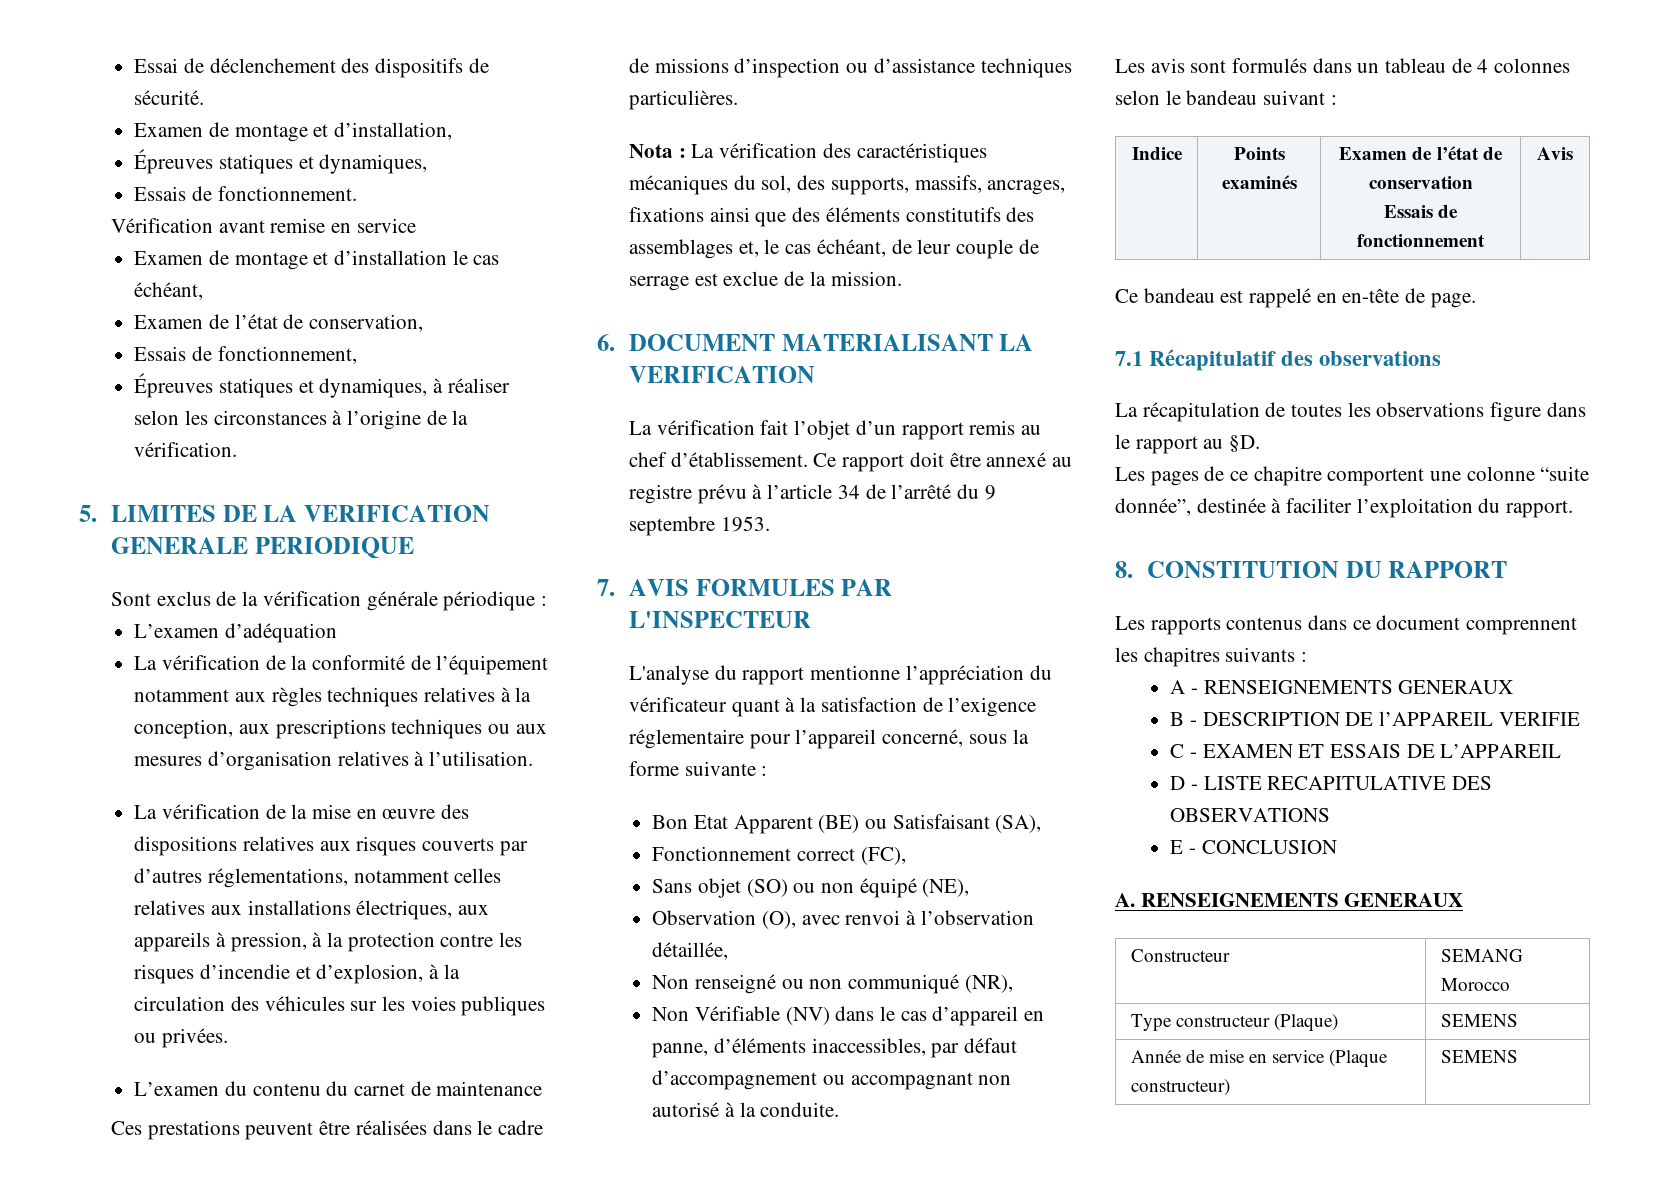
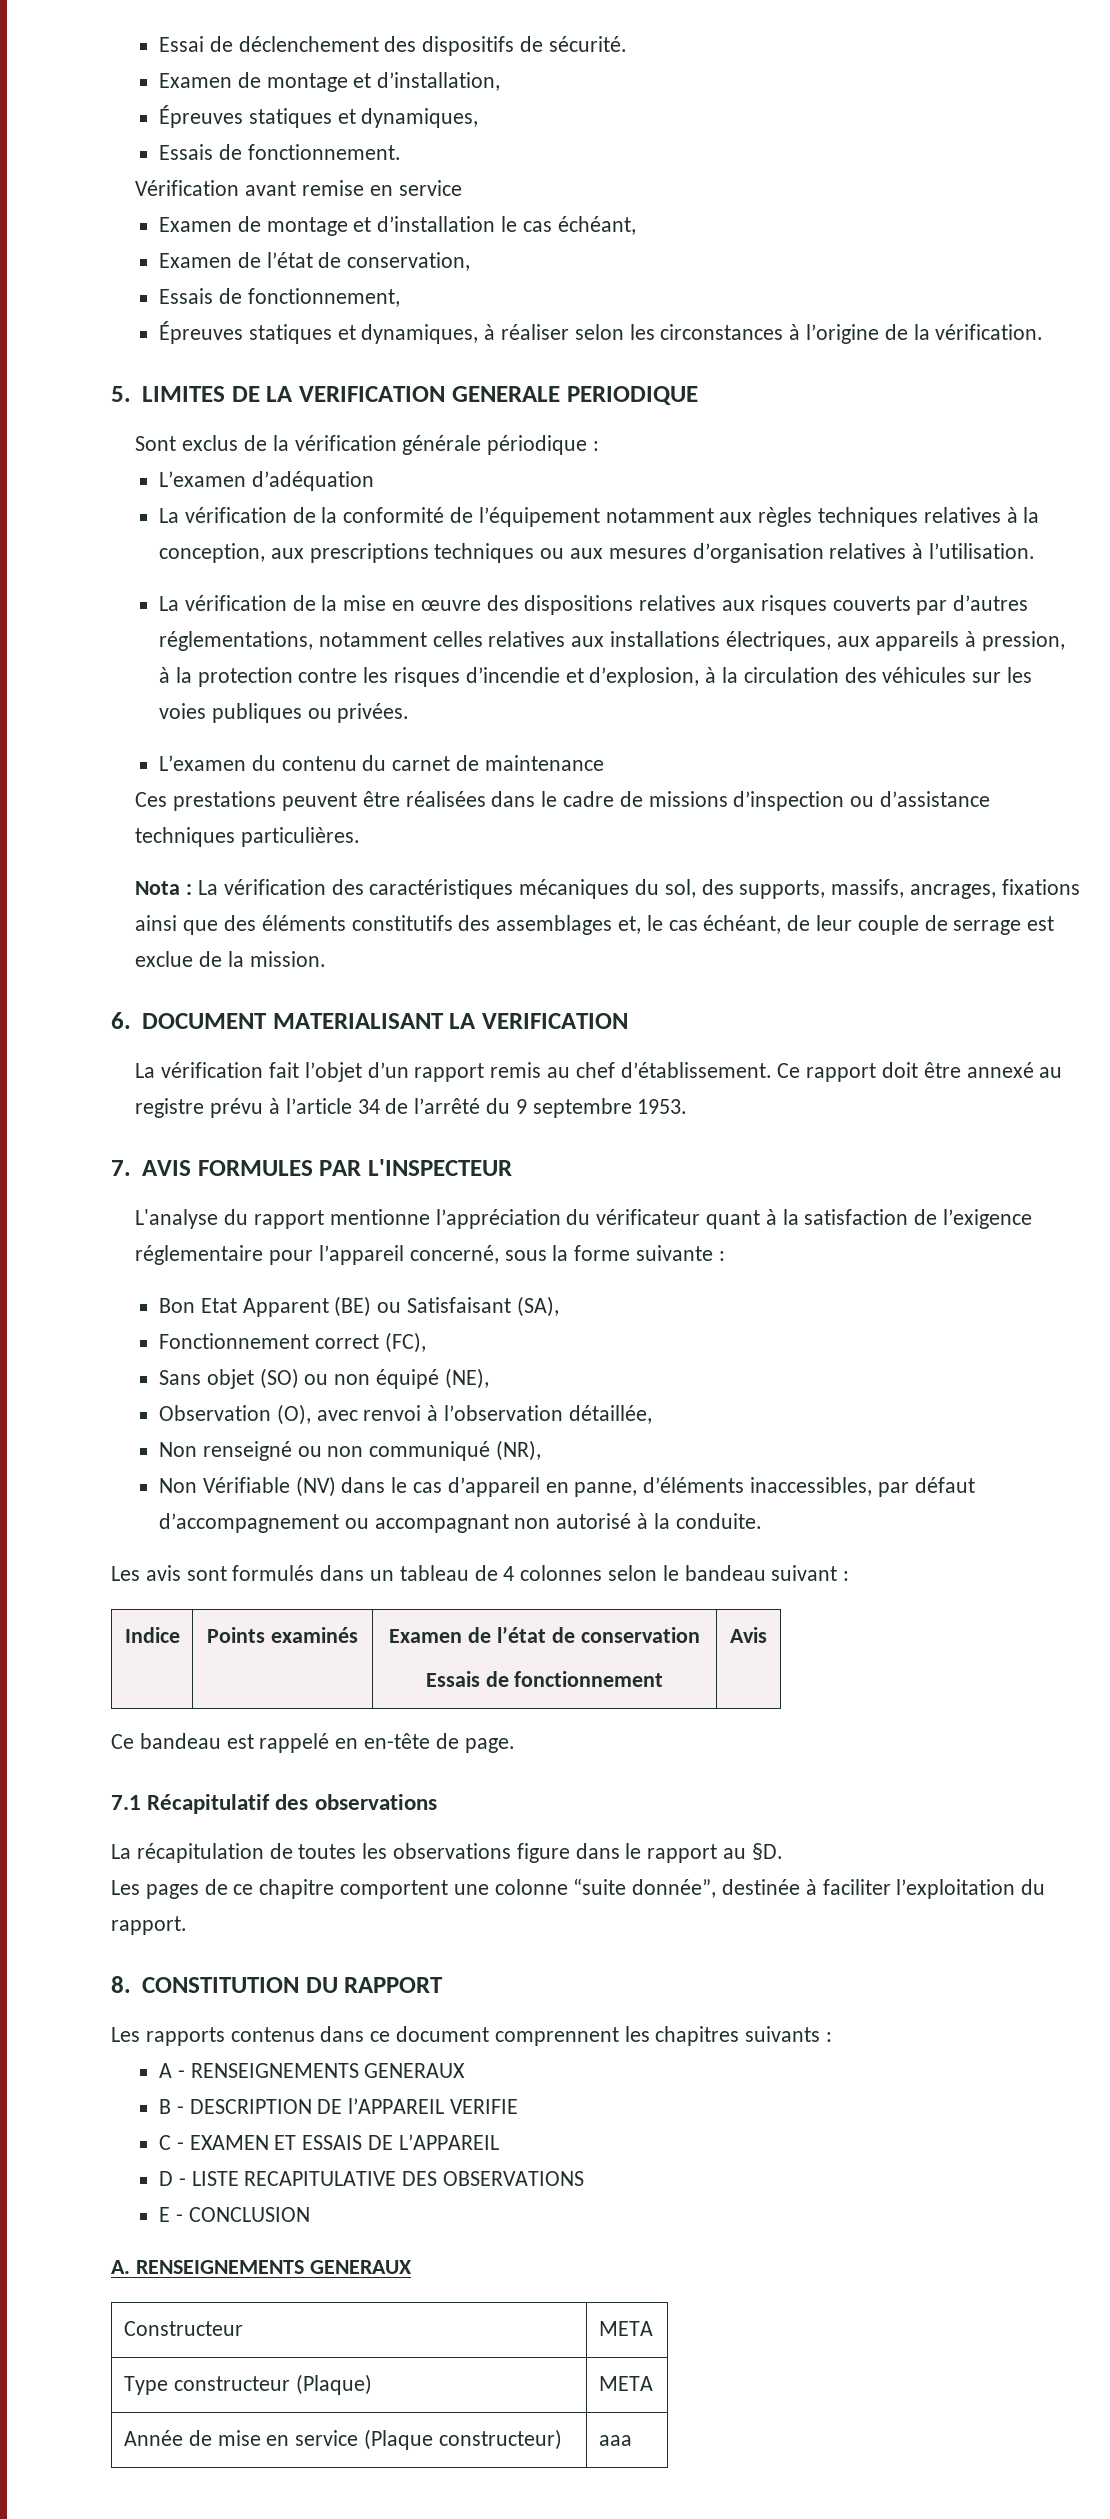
[1440,949,1523,962] [1440,978,1510,991] SEMANG Morocco -> [598,2321,653,2336] META
[1440,1014,1518,1027] SEMENS -> [598,2376,653,2391] META
[1440,1050,1518,1063] SEMENS -> [598,2435,632,2446] aaa

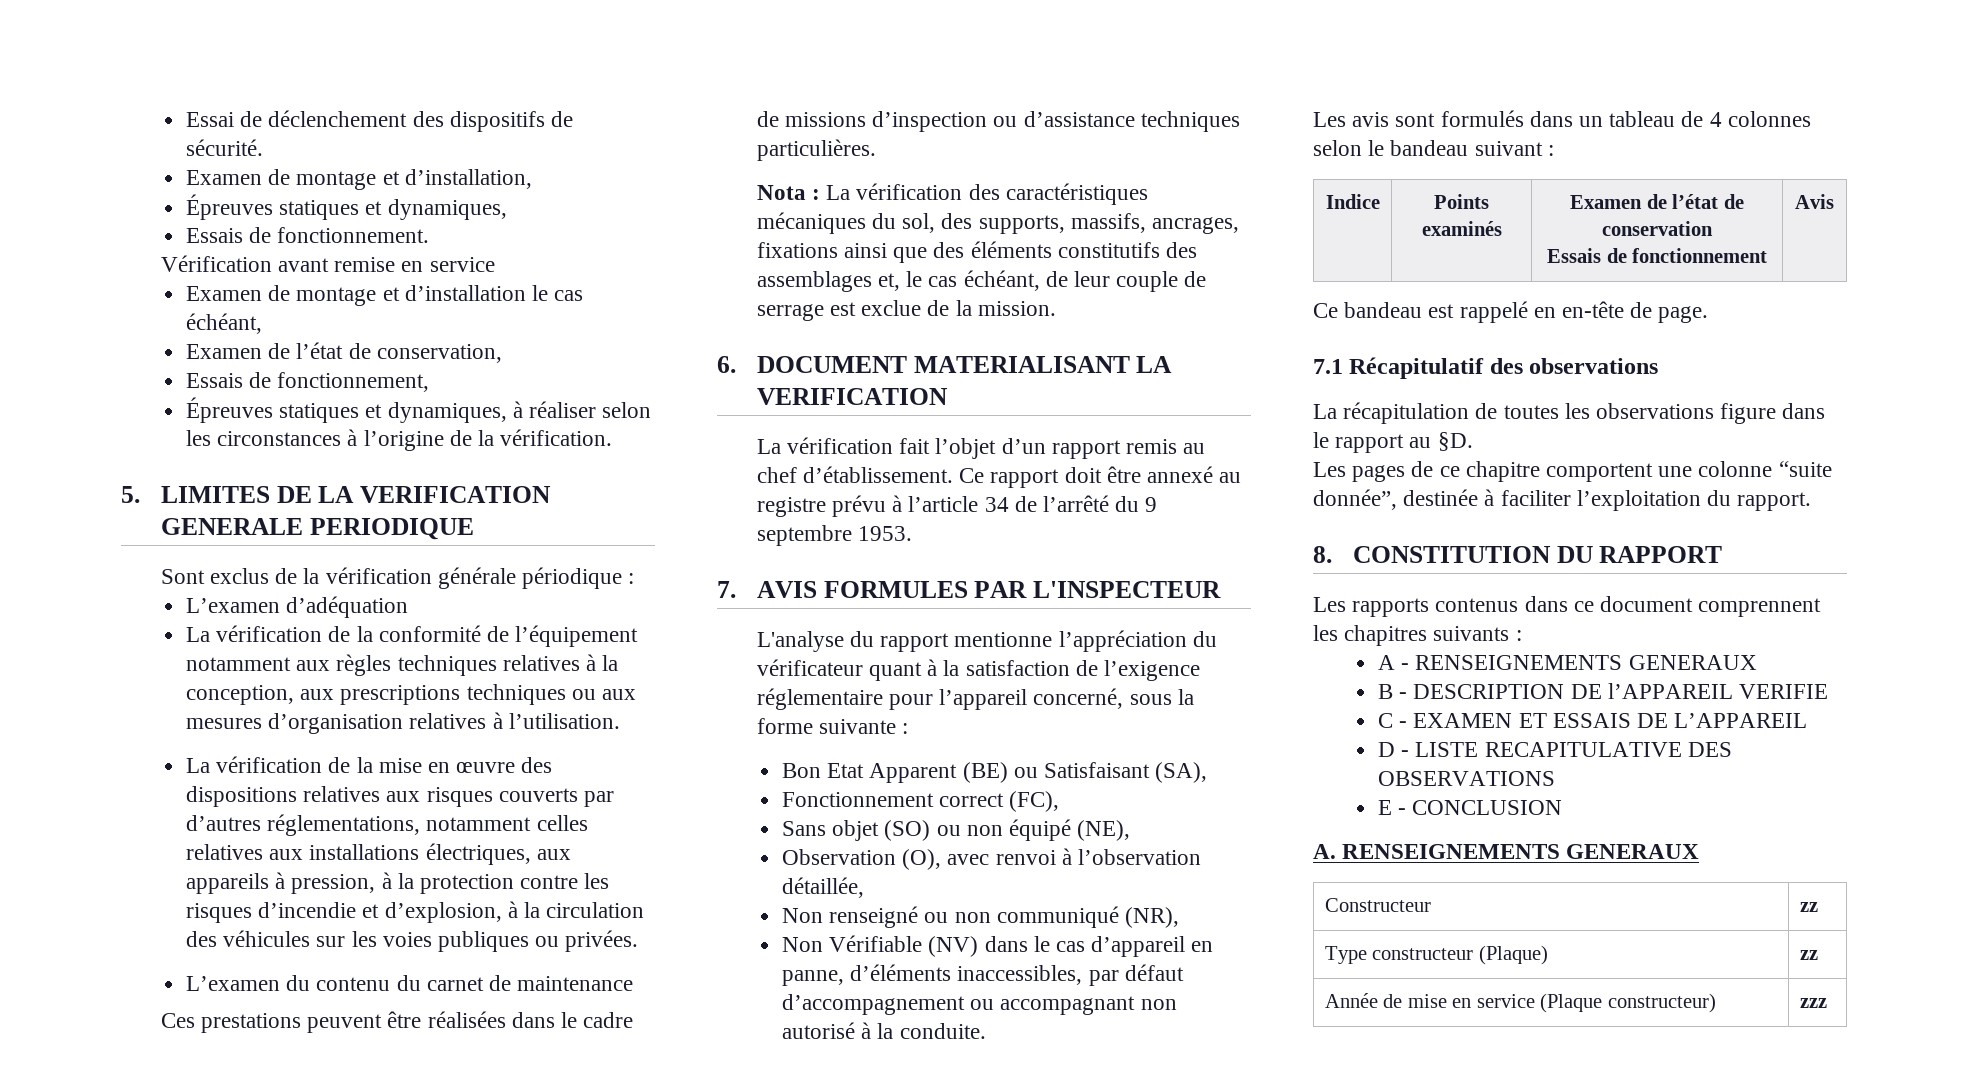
[598,2321,653,2336] META -> [1799,902,1818,912] zz
[598,2376,653,2391] META -> [1799,950,1818,960] zz
[598,2435,632,2446] aaa -> [1799,998,1827,1008] zzz

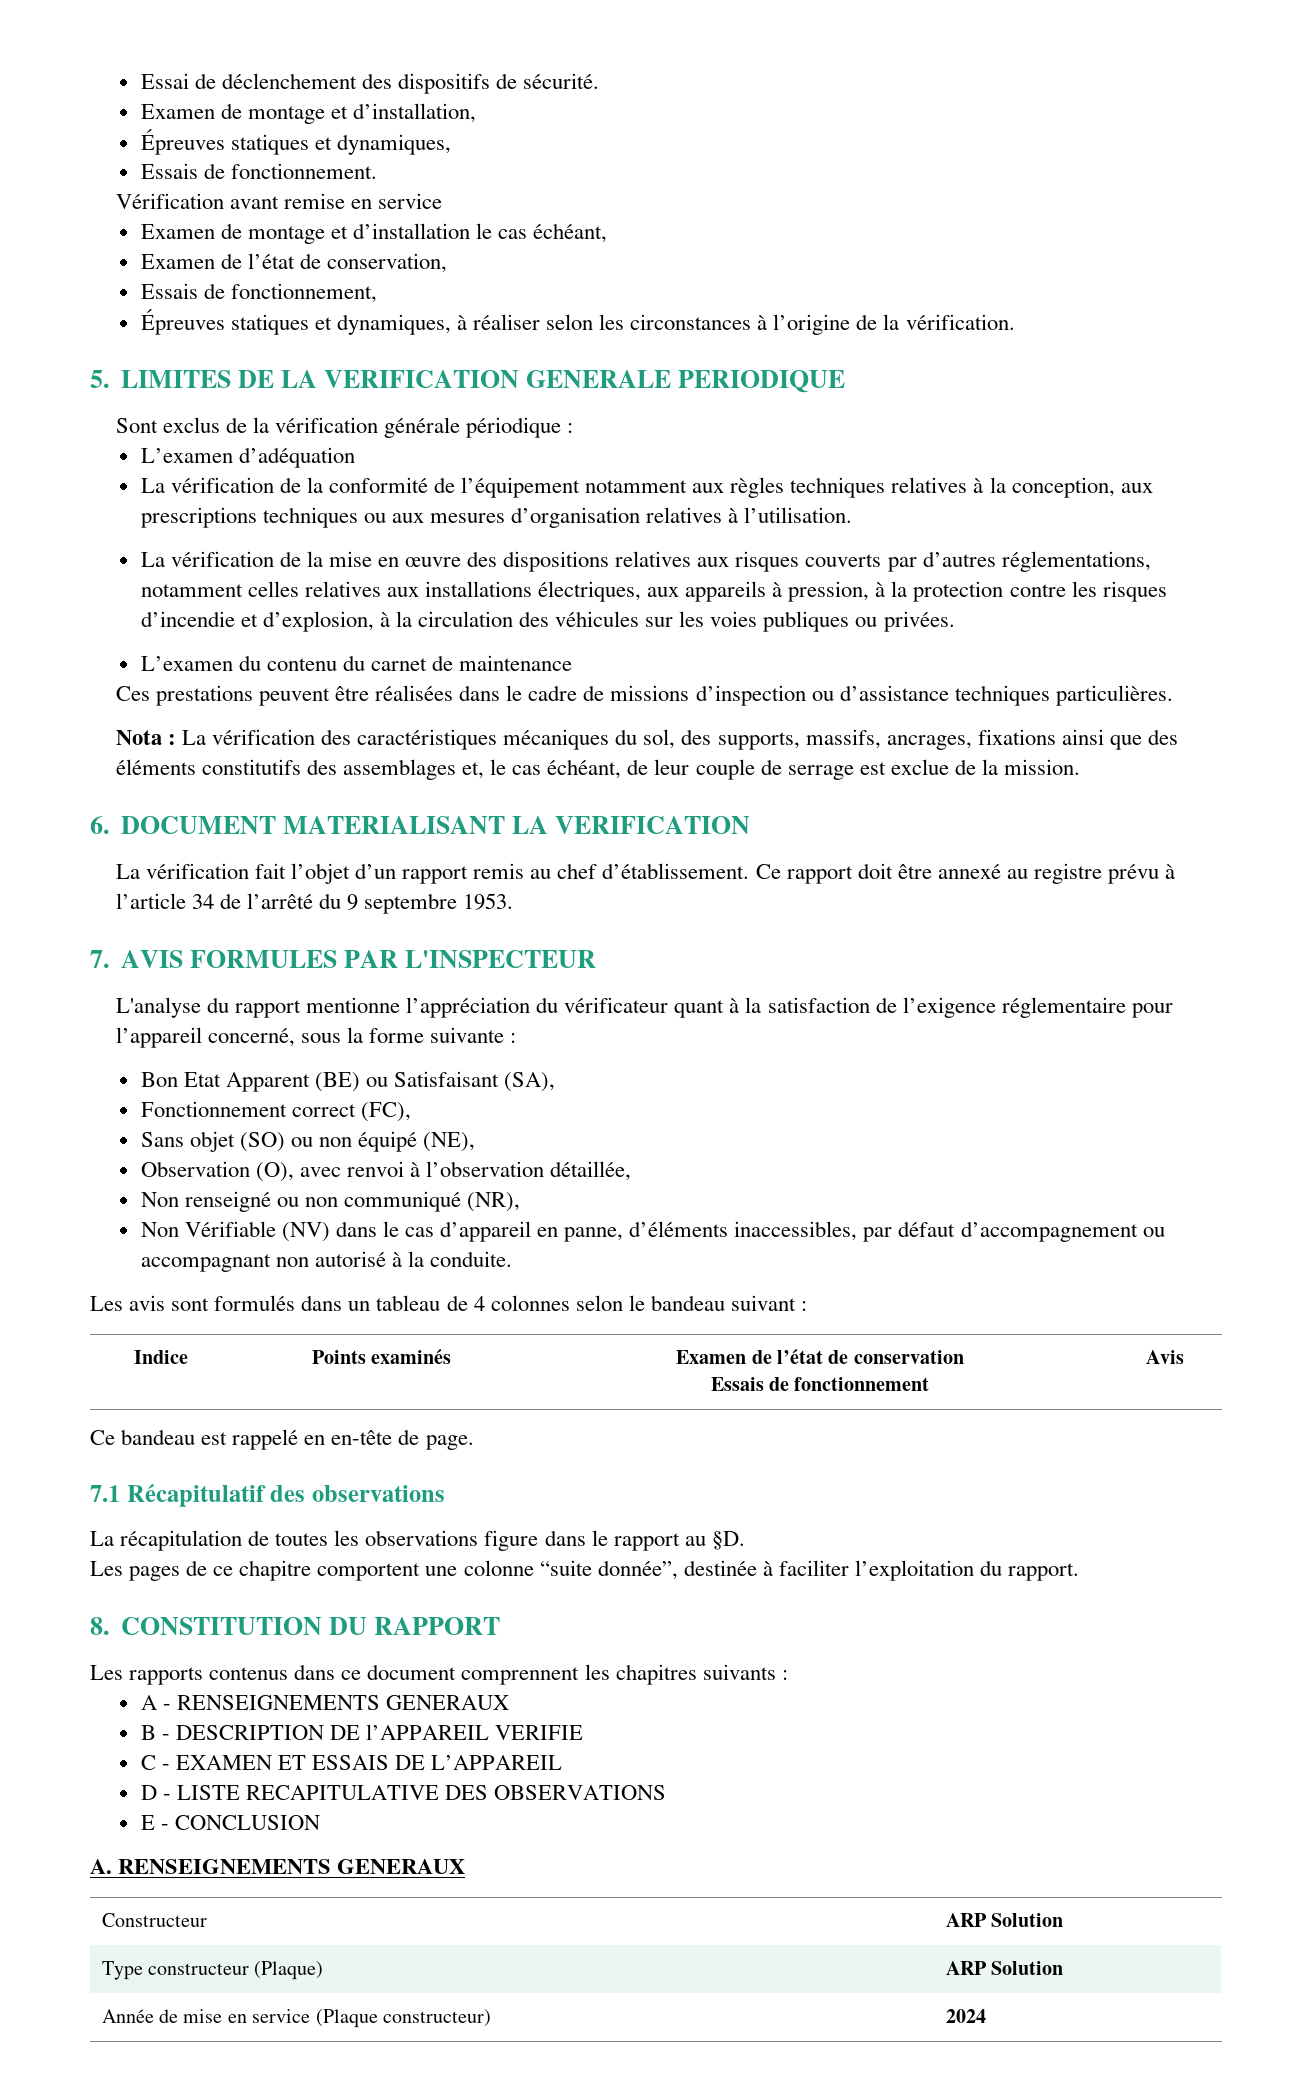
[1799,902,1818,912] zz -> [945,1913,1064,1927] ARP Solution
[1799,950,1818,960] zz -> [945,1961,1064,1975] ARP Solution
[1799,998,1827,1008] zzz -> [945,2009,986,2023] 2024

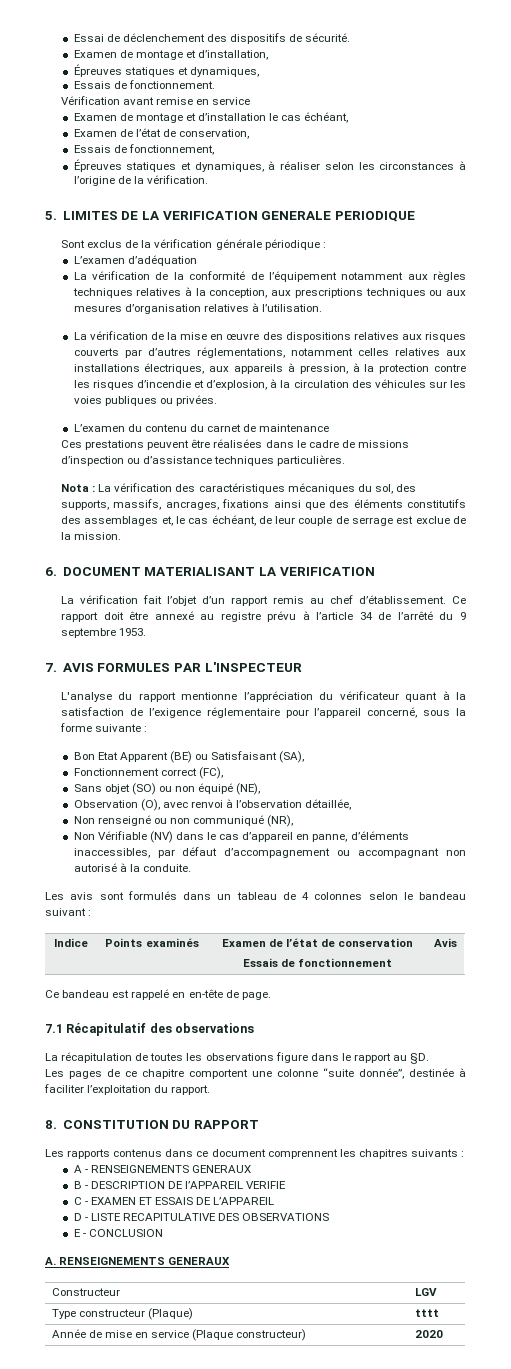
[945,1913,1064,1927] ARP Solution -> [414,1288,437,1296] LGV
[945,1961,1064,1975] ARP Solution -> [414,1309,439,1317] tttt
[945,2009,986,2023] 2024 -> [414,1330,443,1338] 2020

